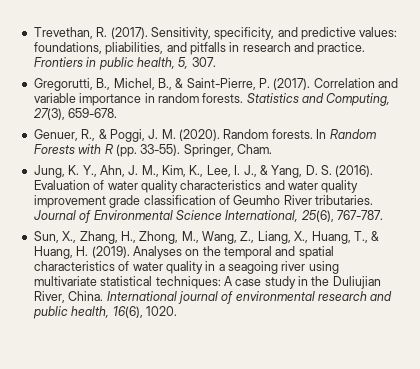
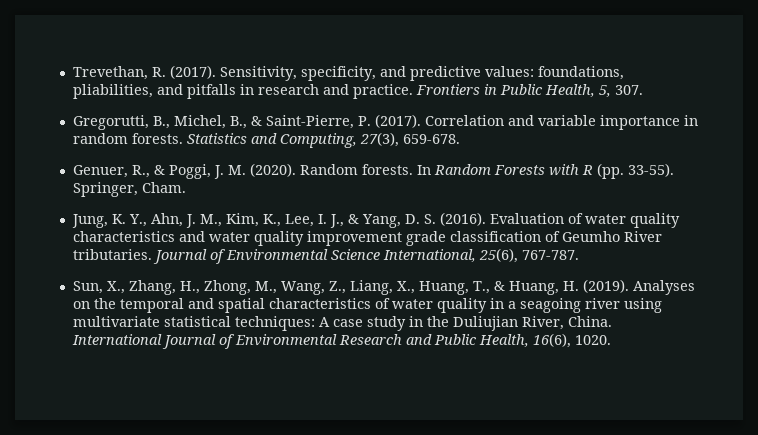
[98,57,175,70] public health, -> [499,84,595,97] Public Health,
[177,291,393,304] [32,306,110,319] journal of environmental research and public health, -> [161,334,529,349] Journal of Environmental Research and Public Health,

